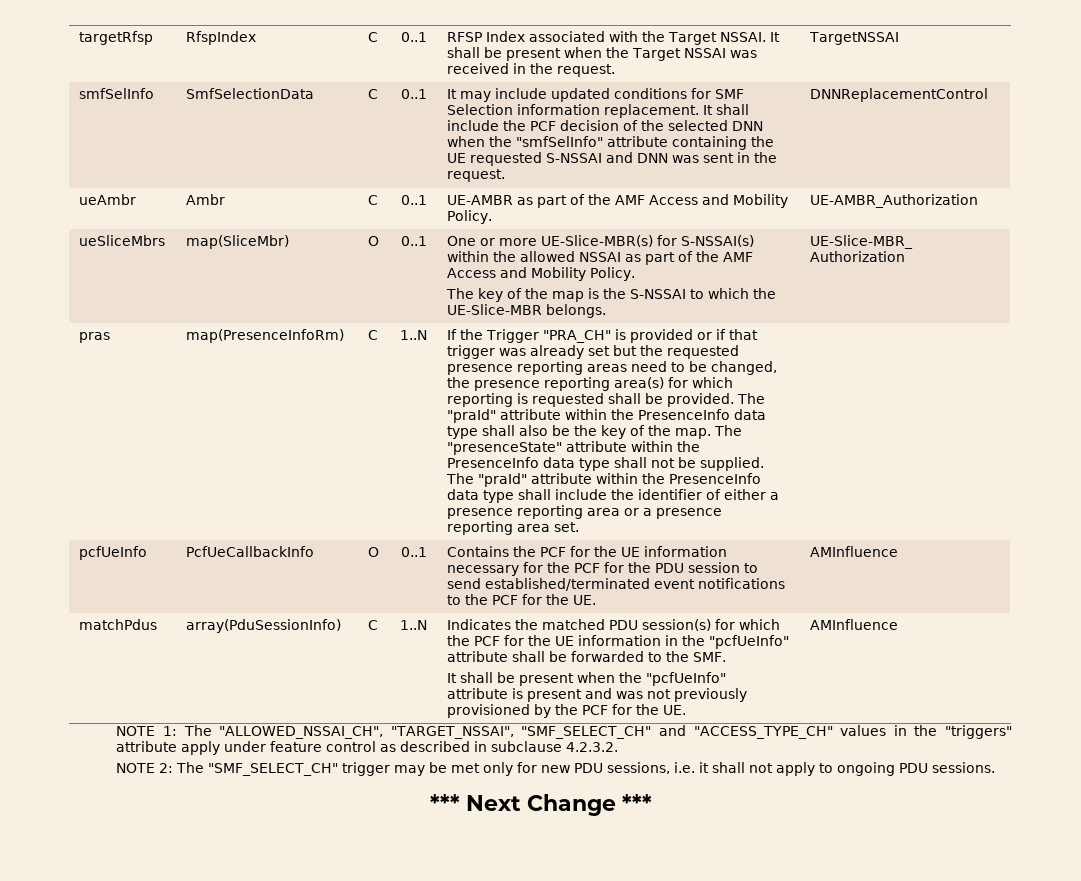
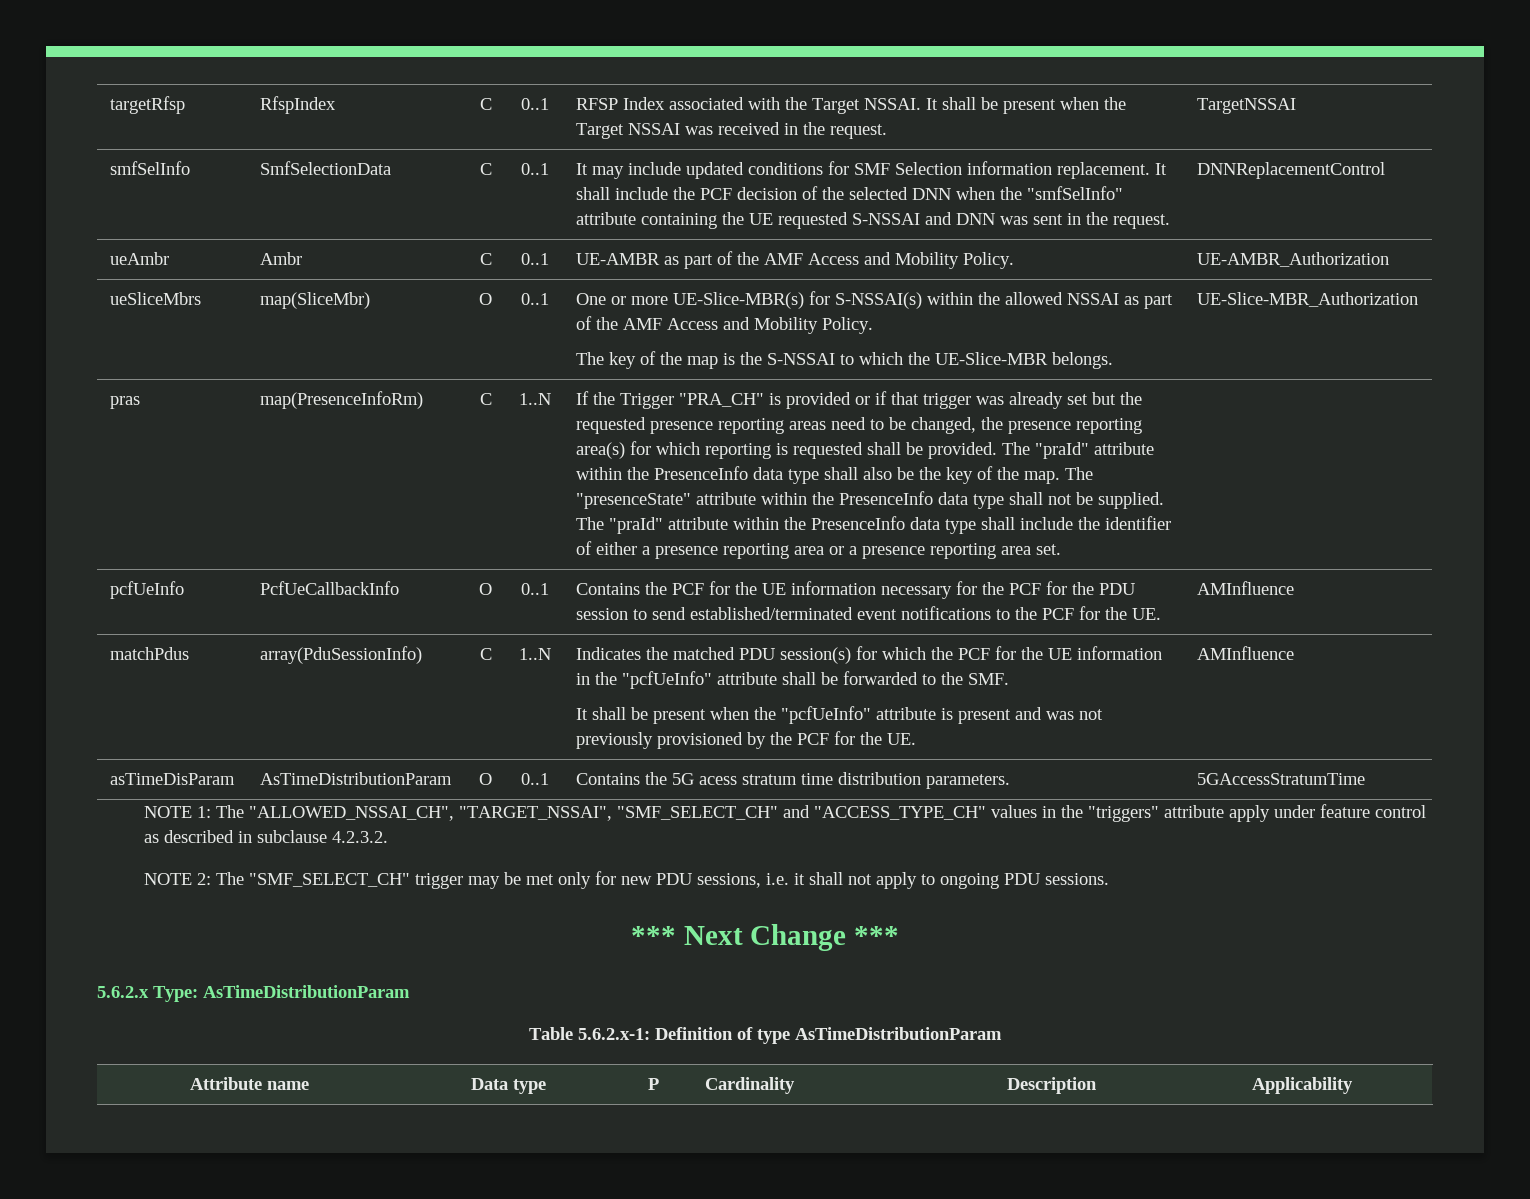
(899, 624) none -> [109,773,235,785] [259,772,452,785] [479,773,492,785] [520,773,549,785] [575,772,1010,789] [1196,773,1365,785] // asTimeDisParam | AsTimeDistributionParam | O | 0..1 | Contains the 5G acess stratum time distribution parameters. | 5GAccessStratumTime
(652, 802) none -> [97,985,410,1002] [529,1027,1002,1044] [190,1077,309,1090] [470,1078,546,1094] [648,1078,659,1090] [704,1077,795,1094] [1006,1077,1097,1094] [1251,1077,1353,1094] // 5.6.2.x Type: AsTimeDistributionParam // Table 5.6.2.x-1: Definition of type AsTimeDistributionParam // Attribute name | Data type | P | Cardinality | Description | Applicability

